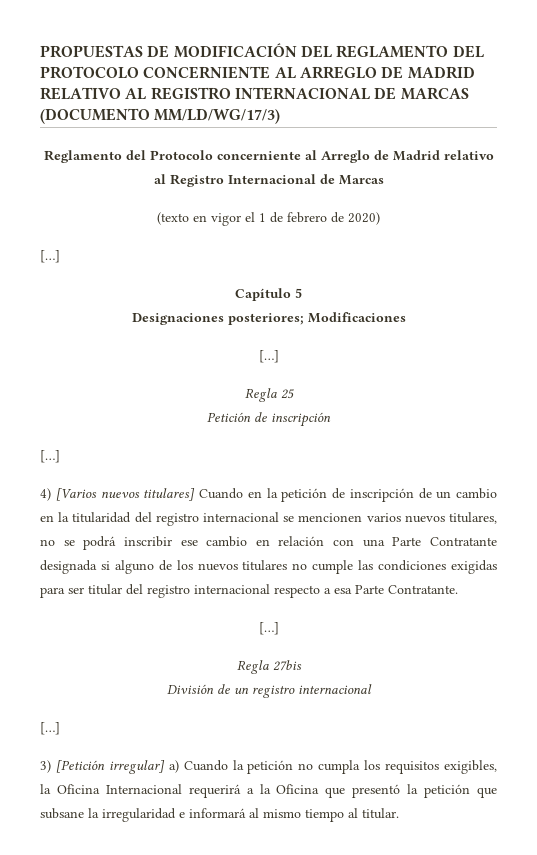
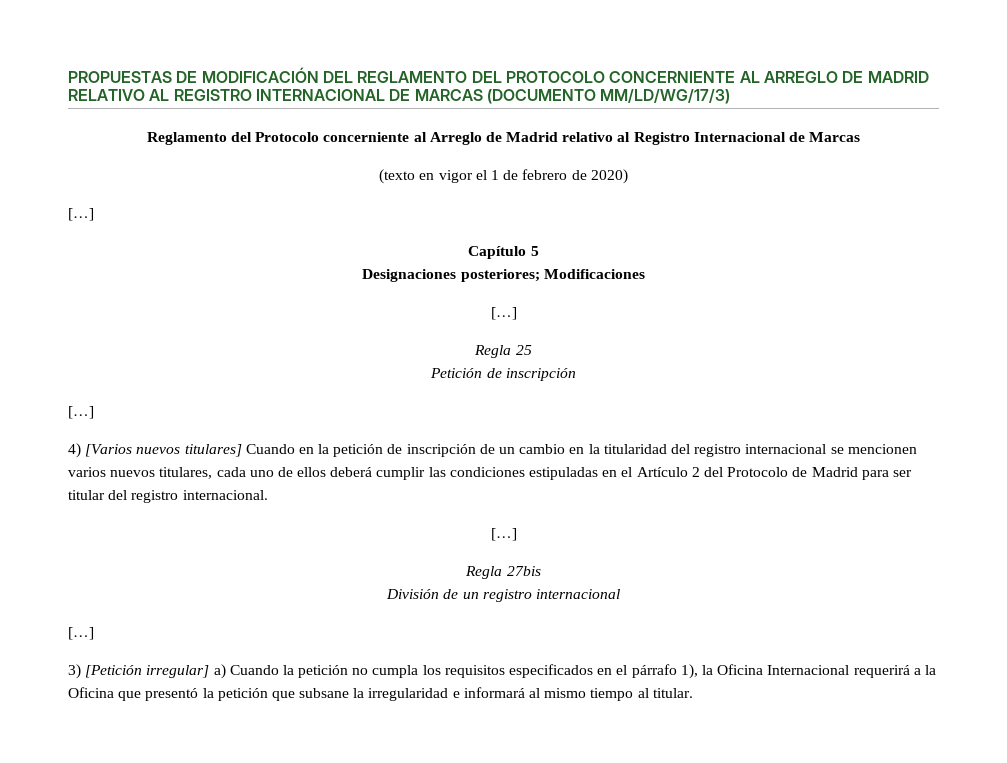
[40,536,497,550] [40,560,498,574] no se podrá inscribir ese cambio en relación con una Parte Contratante designada si alguno de los nuevos titulares no cumple las condiciones exigidas -> [216,467,858,480] cada uno de ellos deberá cumplir las condiciones estipuladas en el Artículo 2 del Protocolo de Madrid
[194,584,458,598] internacional respecto a esa Parte Contratante. -> [182,490,268,500] internacional.
[444,760,498,774] exigibles, -> [509,664,698,679] especificados en el párrafo 1),

